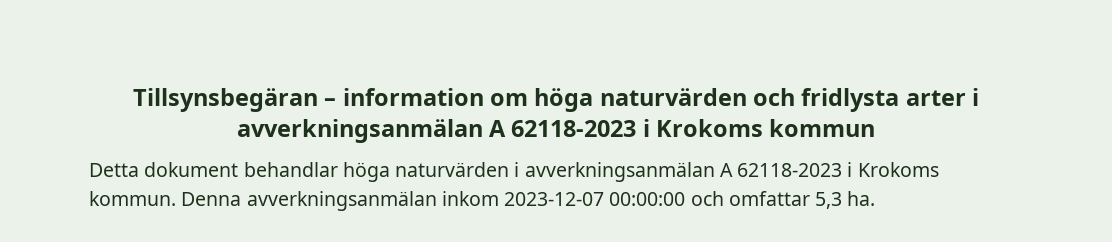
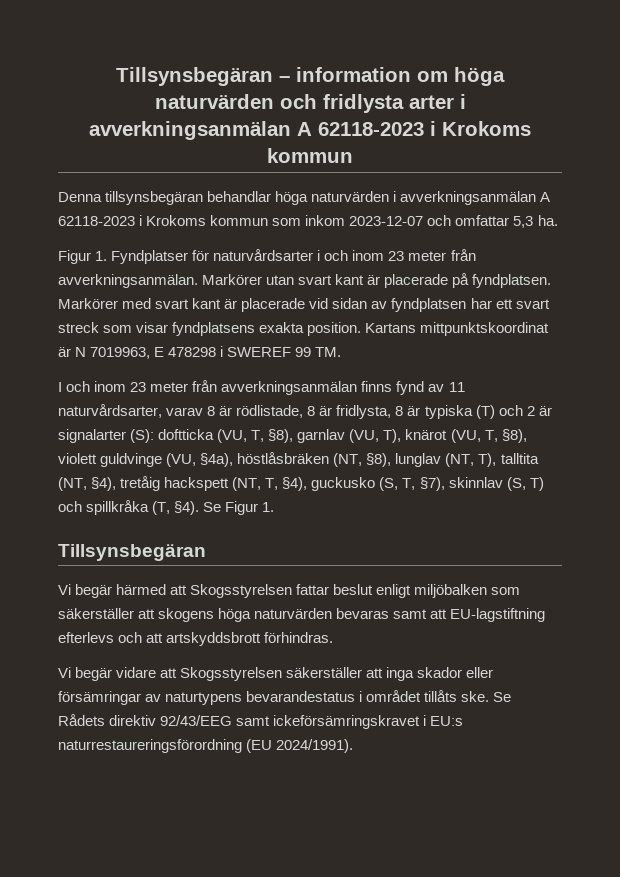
[89,162,239,177] Detta dokument -> [58,191,204,205] Denna tillsynsbegäran
[89,191,437,211] kommun. Denna avverkningsanmälan -> [210,215,302,226] kommun som
[609,192,686,206] 00:00:00 -> (424, 221) none
(876, 198) none -> [58,249,476,264] [58,273,552,288] [58,298,550,312] [58,322,550,336] [58,346,342,359] [58,380,465,395] [58,404,552,419] [58,429,527,443] [58,452,539,467] [58,476,544,491] [58,500,275,515] [58,544,206,561] [58,584,521,598] [58,608,546,622] [58,632,334,646] [58,667,494,681] [58,690,512,705] [58,714,464,729] [58,739,354,753] // Figur 1. Fyndplatser för naturvårdsarter i och inom 23 meter från avverkningsanmälan. Markörer utan svart kant är placerade på fyndplatsen. Markörer med svart kant är placerade vid sidan av fyndplatsen har ett svart streck som visar fyndplatsens exakta position. Kartans mittpunktskoordinat är N 7019963, E 478298 i SWEREF 99 TM. // I och inom 23 meter från avverkningsanmälan finns fynd av 11 naturvårdsarter, varav 8 är rödlistade, 8 är fridlysta, 8 är typiska (T) och 2 är signalarter (S): doftticka (VU, T, §8), garnlav (VU, T), knärot (VU, T, §8), violett guldvinge (VU, §4a), höstlåsbräken (NT, §8), lunglav (NT, T), talltita (NT, §4), tretåig hackspett (NT, T, §4), guckusko (S, T, §7), skinnlav (S, T) och spillkråka (T, §4). Se Figur 1. // Tillsynsbegäran // Vi begär härmed att Skogsstyrelsen fattar beslut enligt miljöbalken som säkerställer att skogens höga naturvärden bevaras samt att EU-lagstiftning efterlevs och att artskyddsbrott förhindras. // Vi begär vidare att Skogsstyrelsen säkerställer att inga skador eller försämringar av naturtypens bevarandestatus i området tillåts ske. Se Rådets direktiv 92/43/EEG samt ickeförsämringskravet i EU:s naturrestaureringsförordning (EU 2024/1991).

